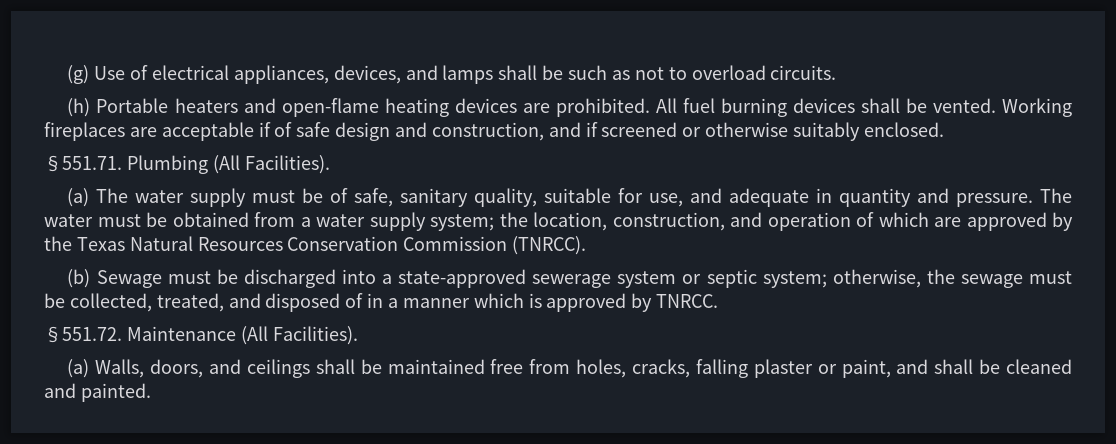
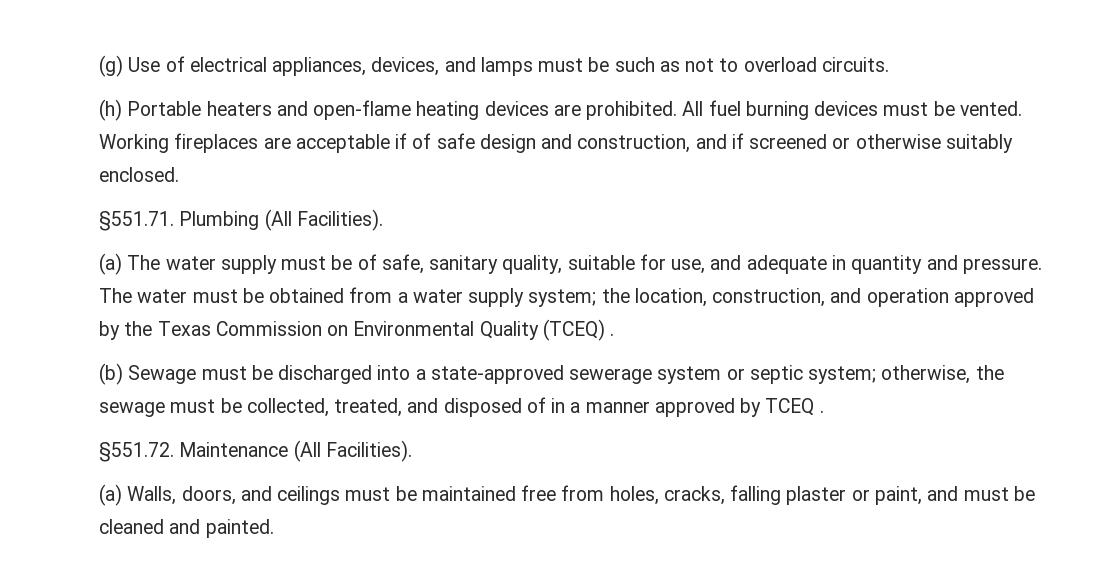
[498,65,538,80] shall -> [538,58,584,72] must
[860,98,900,113] shall -> [883,102,929,116] must
[856,212,961,227] of which are -> (949, 297) none
[129,236,587,255] Natural Resources Conservation Commission (TNRCC). -> [215,319,615,341] Commission on Environmental Quality (TCEQ) .
[473,293,719,312] which is approved by TNRCC. -> [654,398,824,417] approved by TCEQ .
[315,359,355,374] shall -> [345,487,391,501] must
[934,359,974,374] shall -> [963,487,1009,501] must

